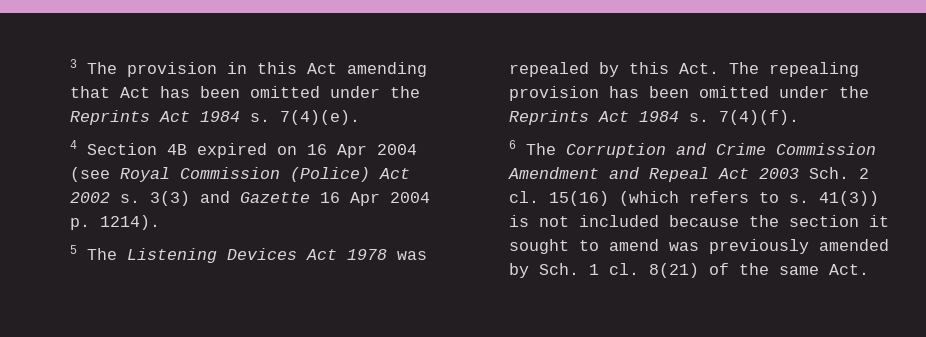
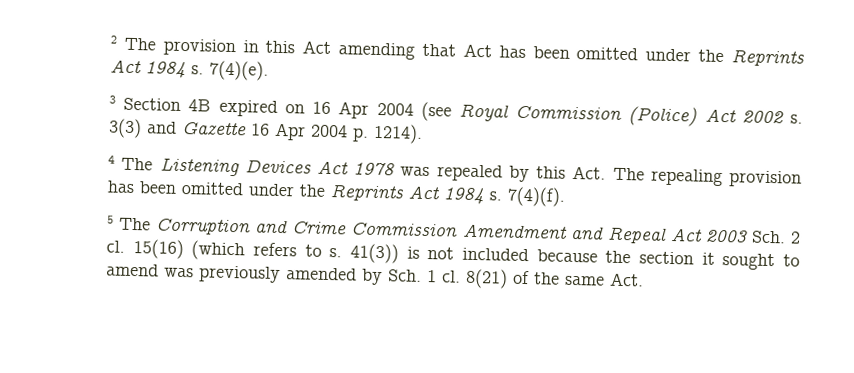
[69,59,77,68] 3 -> [110,35,119,44] 2
[69,140,77,149] 4 -> [109,95,117,104] 3
[69,245,77,254] 5 -> [108,155,116,164] 4
[508,140,516,149] 6 -> [107,215,115,224] 5

